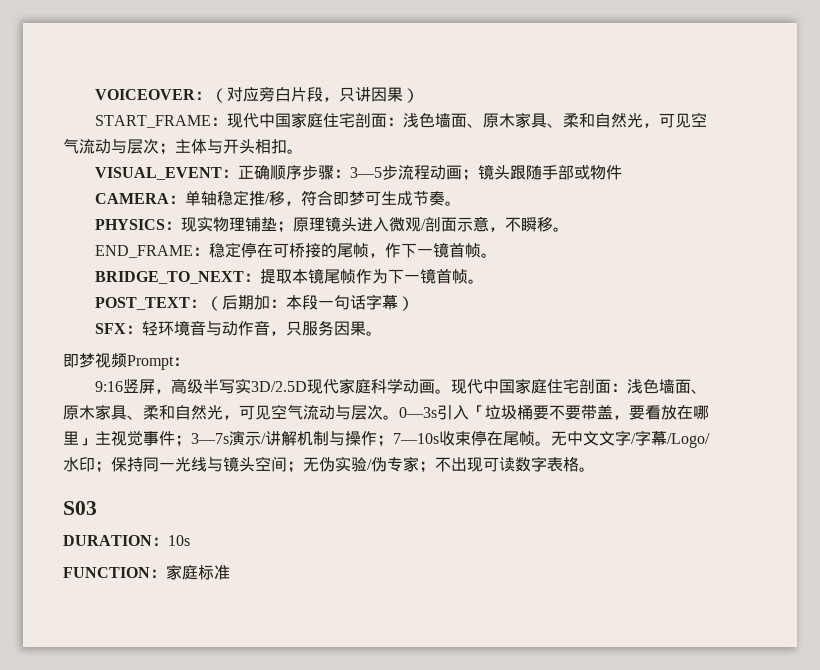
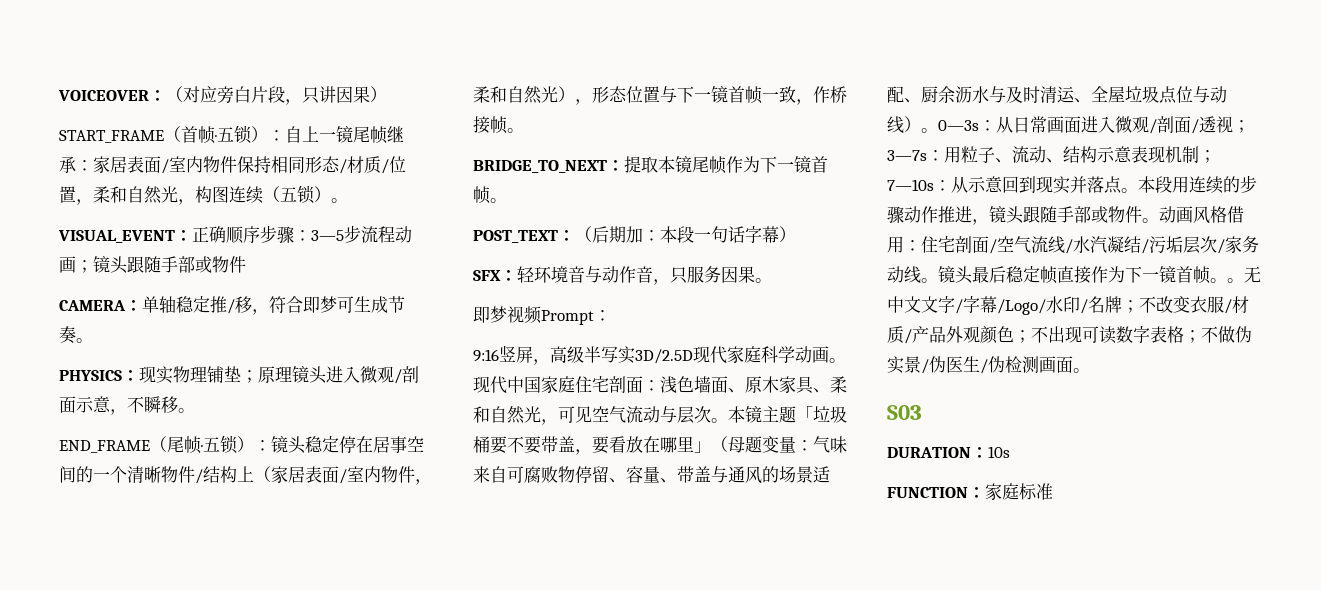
[210,112,707,128] [63,138,287,155] ：现代中国家庭住宅剖面：浅色墙面、原木家具、柔和自然光，可见空气流动与层次；主体与开头相扣 -> [164,125,404,144] [59,156,406,174] [59,185,331,205] （首帧·五锁）：自上一镜尾帧继承：家居表面/室内物件保持相同形态/材质/位置，柔和自然光，构图连续（五锁）
[192,242,465,258] ：稳定停在可桥接的尾帧，作下一镜首 -> [150,435,424,454] [59,466,432,485] [473,85,847,105] [473,116,490,134] （尾帧·五锁）：镜头稳定停在居事空间的一个清晰物件/结构上（家居表面/室内物件，柔和自然光），形态位置与下一镜首帧一致，作桥接
[399,405,469,420] 0—3s引入 -> [728,405,796,423] 本镜主题
[95,430,535,447] 主视觉事件；3—7s演示/讲解机制与操作；7—10s收束停在尾帧 -> [711,436,847,453] [473,466,830,484] [887,86,1227,104] [887,116,1250,134] [887,146,1216,163] [887,175,1257,194] [887,205,1244,225] [887,236,1259,254] [887,265,1227,284] （母题变量：气味来自可腐败物停留、容量、带盖与通风的场景适配、厨余沥水与及时清运、全屋垃圾点位与动线）。0—3s：从日常画面进入微观/剖面/透视；3—7s：用粒子、流动、结构示意表现机制；7—10s：从示意回到现实并落点。本段用连续的步骤动作推进，镜头跟随手部或物件。动画风格借用：住宅剖面/空气流线/水汽凝结/污垢层次/家务动线。镜头最后稳定帧直接作为下一镜首帧。
[95,456,419,473] ；保持同一光线与镜头空间；无伪实验/伪专家 -> [1080,296,1249,314] [887,326,1014,344] /名牌；不改变衣服/材质/产品外观颜色
(579, 464) none -> [1184,326,1252,343] [887,356,1073,374] ；不做伪实景/伪医生/伪检测画面

